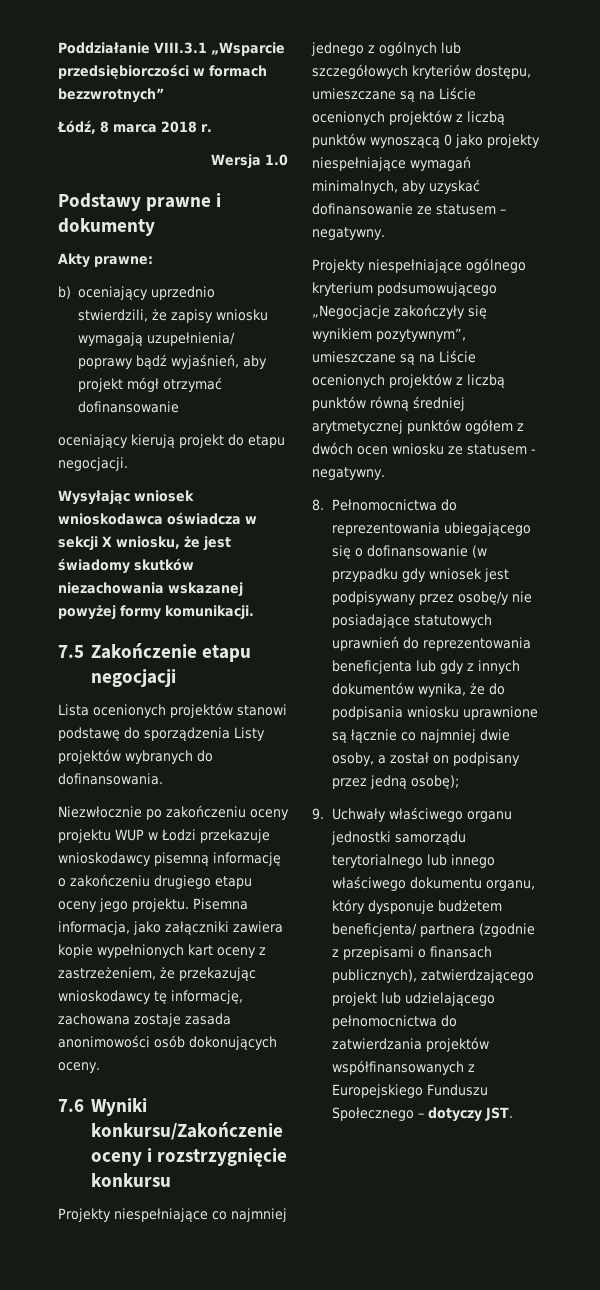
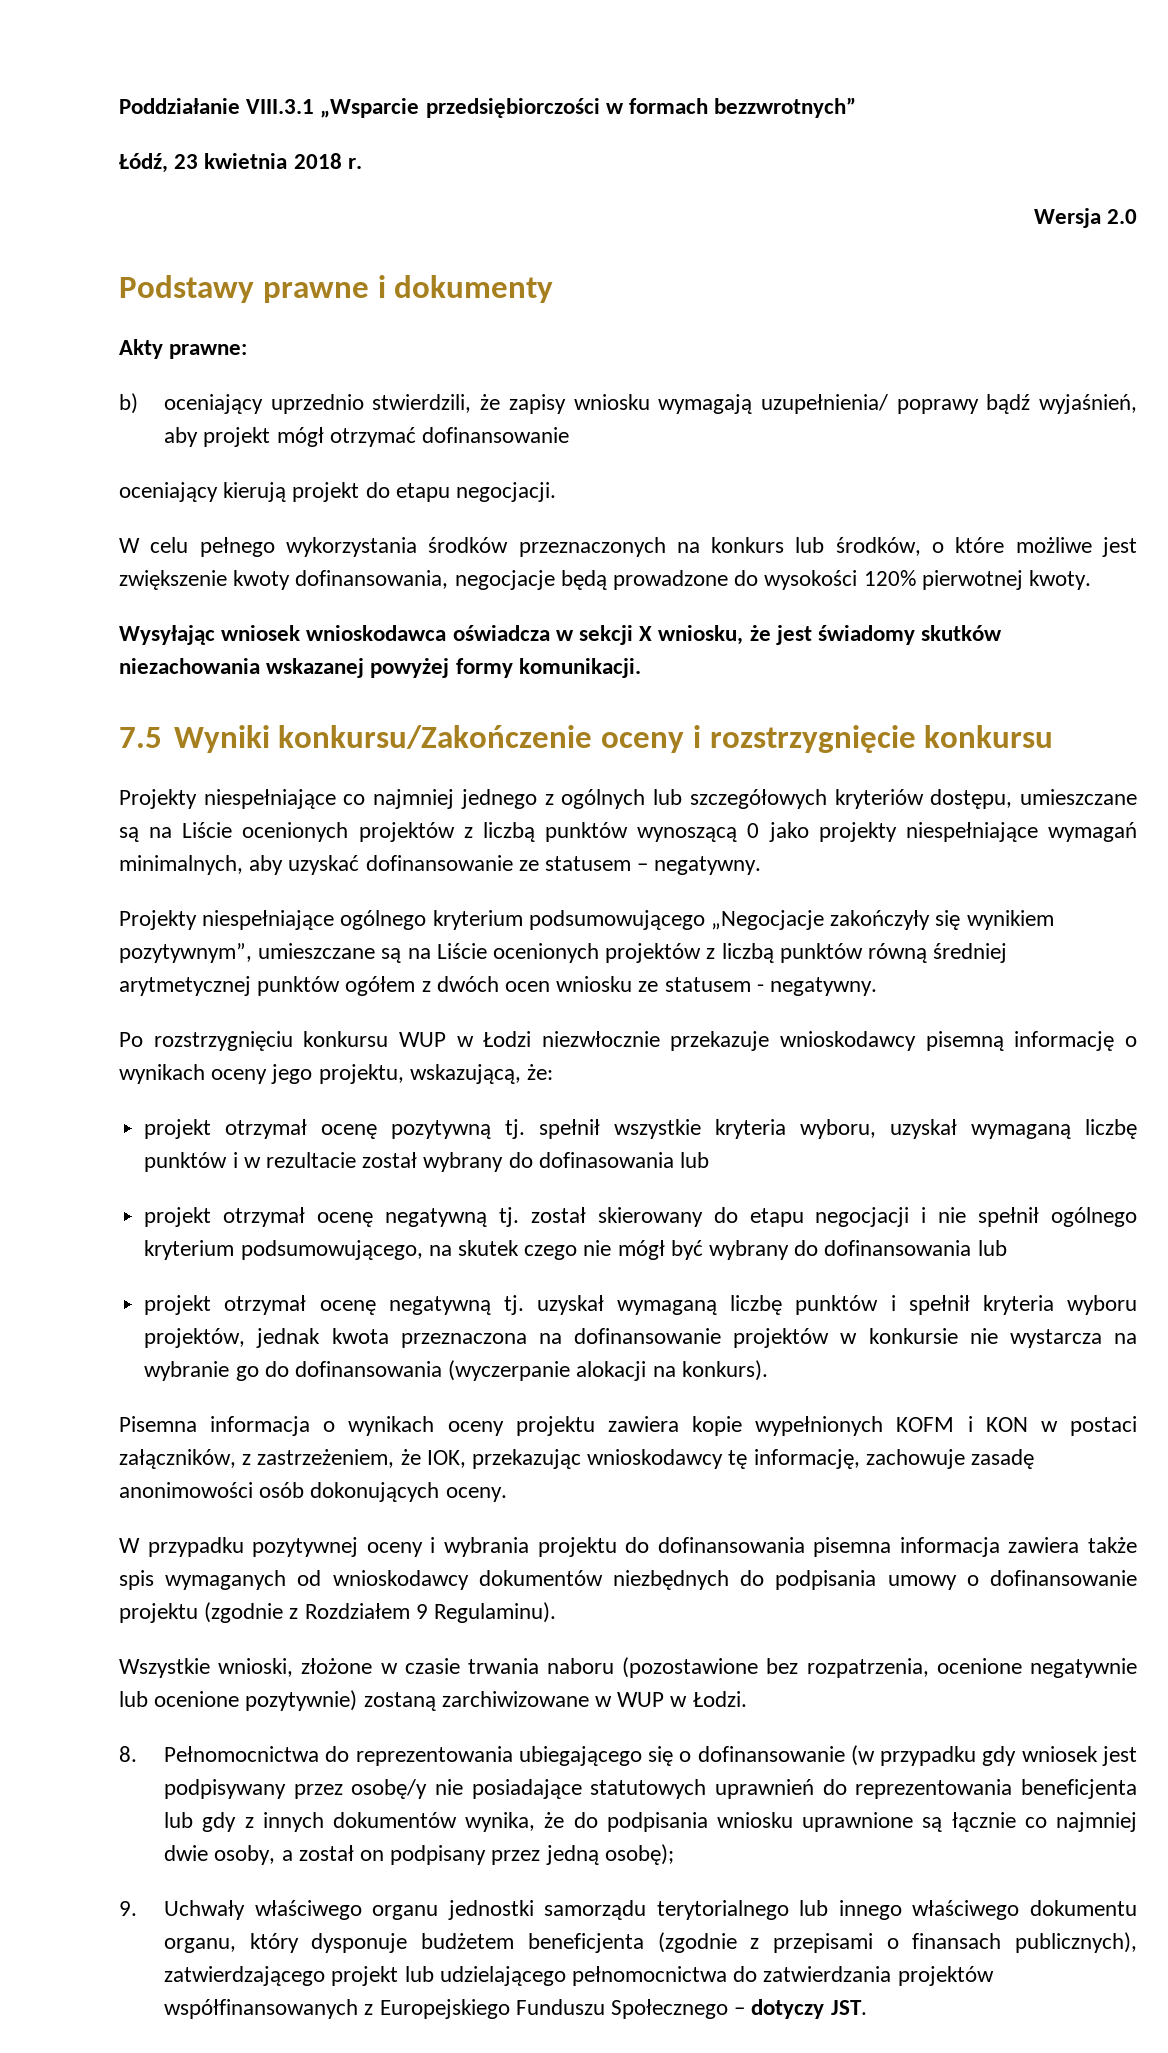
[100,121,157,133] 8 marca -> [174,153,288,169] 23 kwietnia
[265,154,288,166] 1.0 -> [1107,209,1137,224] 2.0
(128, 464) none -> [119,537,1137,557] [119,570,1092,590] // W celu pełnego wykorzystania środków przeznaczonych na konkurs lub środków, o które możliwe jest zwiększenie kwoty dofinansowania, negocjacje będą prowadzone do wysokości 120% pierwotnej kwoty.
[90,643,251,662] [90,669,176,687] [58,703,287,718] [58,727,265,741] [58,749,213,764] [58,773,163,785] [58,805,289,820] [58,829,270,843] [58,852,281,866] [58,874,252,889] [58,898,248,912] [58,921,283,935] [58,944,266,958] [58,967,256,981] [58,990,243,1004] [58,1013,231,1027] [58,1035,277,1050] [58,1062,100,1073] [58,1099,84,1112] Zakończenie etapu negocjacji // Lista ocenionych projektów stanowi podstawę do sporządzenia Listy projektów wybranych do dofinansowania. // Niezwłocznie po zakończeniu oceny projektu WUP w Łodzi przekazuje wnioskodawcy pisemną informację o zakończeniu drugiego etapu oceny jego projektu. Pisemna informacja, jako załączniki zawiera kopie wypełnionych kart oceny z zastrzeżeniem, że przekazując wnioskodawcy tę informację, zachowana zostaje zasada anonimowości osób dokonujących oceny. // 7.6 -> (162, 737) none
(385, 473) none -> [119,1031,1137,1051] [119,1064,554,1084] [144,1119,1138,1139] [144,1152,709,1172] [144,1207,1137,1227] [144,1240,1007,1260] [144,1295,1137,1315] [144,1328,1137,1348] [144,1360,768,1381] [119,1416,1138,1436] [119,1449,1035,1469] [119,1482,507,1502] [119,1537,1137,1557] [119,1570,1138,1590] [119,1602,557,1623] [119,1657,1137,1678] [119,1690,747,1711] // Po rozstrzygnięciu konkursu WUP w Łodzi niezwłocznie przekazuje wnioskodawcy pisemną informację o wynikach oceny jego projektu, wskazującą, że: // projekt otrzymał ocenę pozytywną tj. spełnił wszystkie kryteria wyboru, uzyskał wymaganą liczbę punktów i w rezultacie został wybrany do dofinasowania lub // projekt otrzymał ocenę negatywną tj. został skierowany do etapu negocjacji i nie spełnił ogólnego kryterium podsumowującego, na skutek czego nie mógł być wybrany do dofinansowania lub // projekt otrzymał ocenę negatywną tj. uzyskał wymaganą liczbę punktów i spełnił kryteria wyboru projektów, jednak kwota przeznaczona na dofinansowanie projektów w konkursie nie wystarcza na wybranie go do dofinansowania (wyczerpanie alokacji na konkurs). // Pisemna informacja o wynikach oceny projektu zawiera kopie wypełnionych KOFM i KON w postaci załączników, z zastrzeżeniem, że IOK, przekazując wnioskodawcy tę informację, zachowuje zasadę anonimowości osób dokonujących oceny. // W przypadku pozytywnej oceny i wybrania projektu do dofinansowania pisemna informacja zawiera także spis wymaganych od wnioskodawcy dokumentów niezbędnych do podpisania umowy o dofinansowanie projektu (zgodnie z Rozdziałem 9 Regulaminu). // Wszystkie wnioski, złożone w czasie trwania naboru (pozostawione bez rozpatrzenia, ocenione negatywnie lub ocenione pozytywnie) zostaną zarchiwizowane w WUP w Łodzi.
[332,923,476,937] beneficjenta/ partnera -> [527,1933,644,1953] beneficjenta

